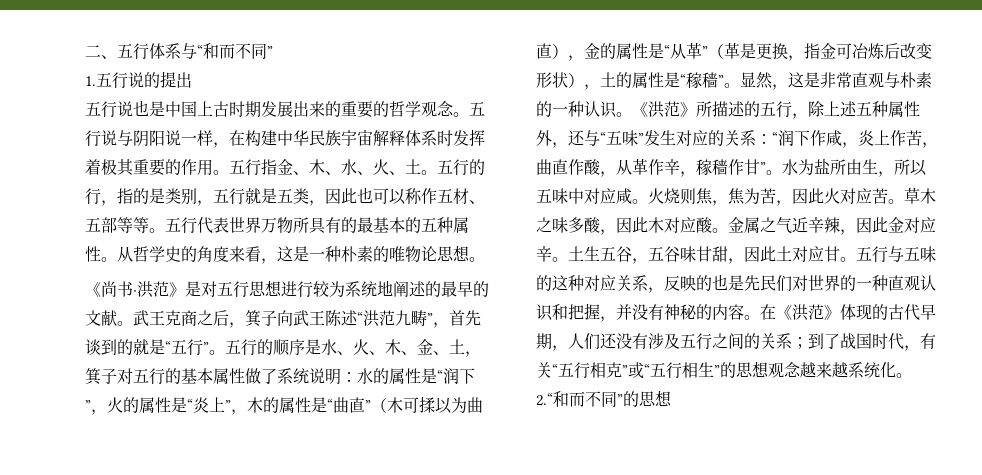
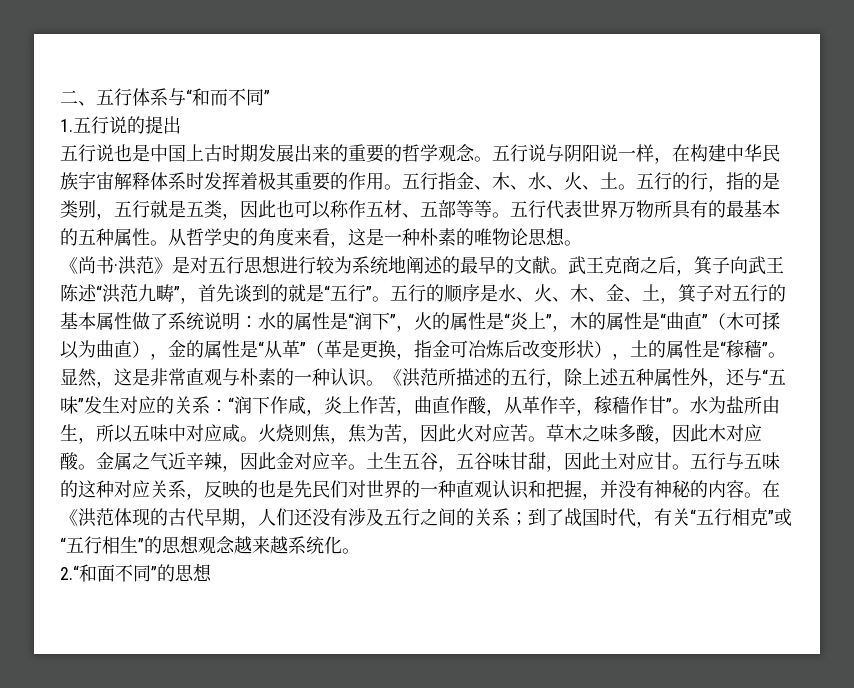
[680,102,696,117] 》 -> (438, 377) none
[824,305,840,320] 》 -> (114, 517) none
[569,391,585,407] 而 -> [97,564,115,582] 面

